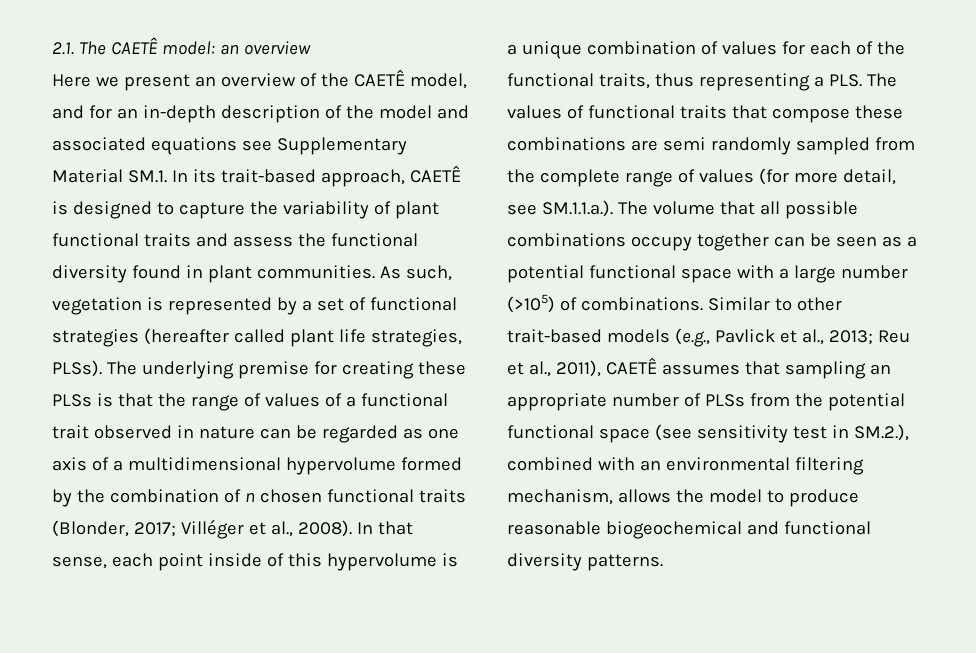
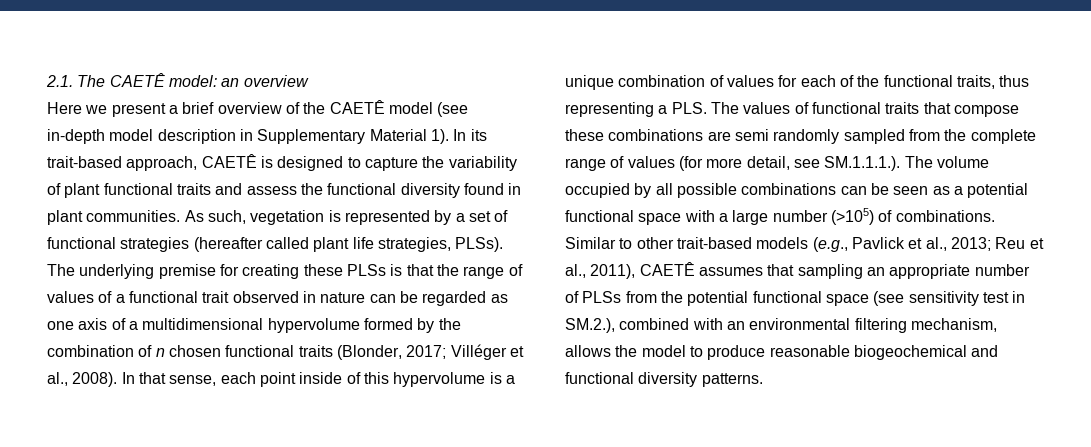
[194,76,216,87] an -> [168,102,215,114] a brief
[409,73,467,89] [52,105,469,123] [52,137,272,155] model, and for an in-depth description of the model and associated equations see -> [388,102,469,117] [47,129,253,144] model (see in-depth model description in
[127,170,167,183] SM.1. -> [430,129,449,144] 1).
[541,200,613,217] SM.1.1.a.). -> [824,156,901,171] SM.1.1.1.).
[719,201,755,215] that -> [565,183,652,198] occupied by
[630,233,769,251] occupy together -> (837, 189) none

